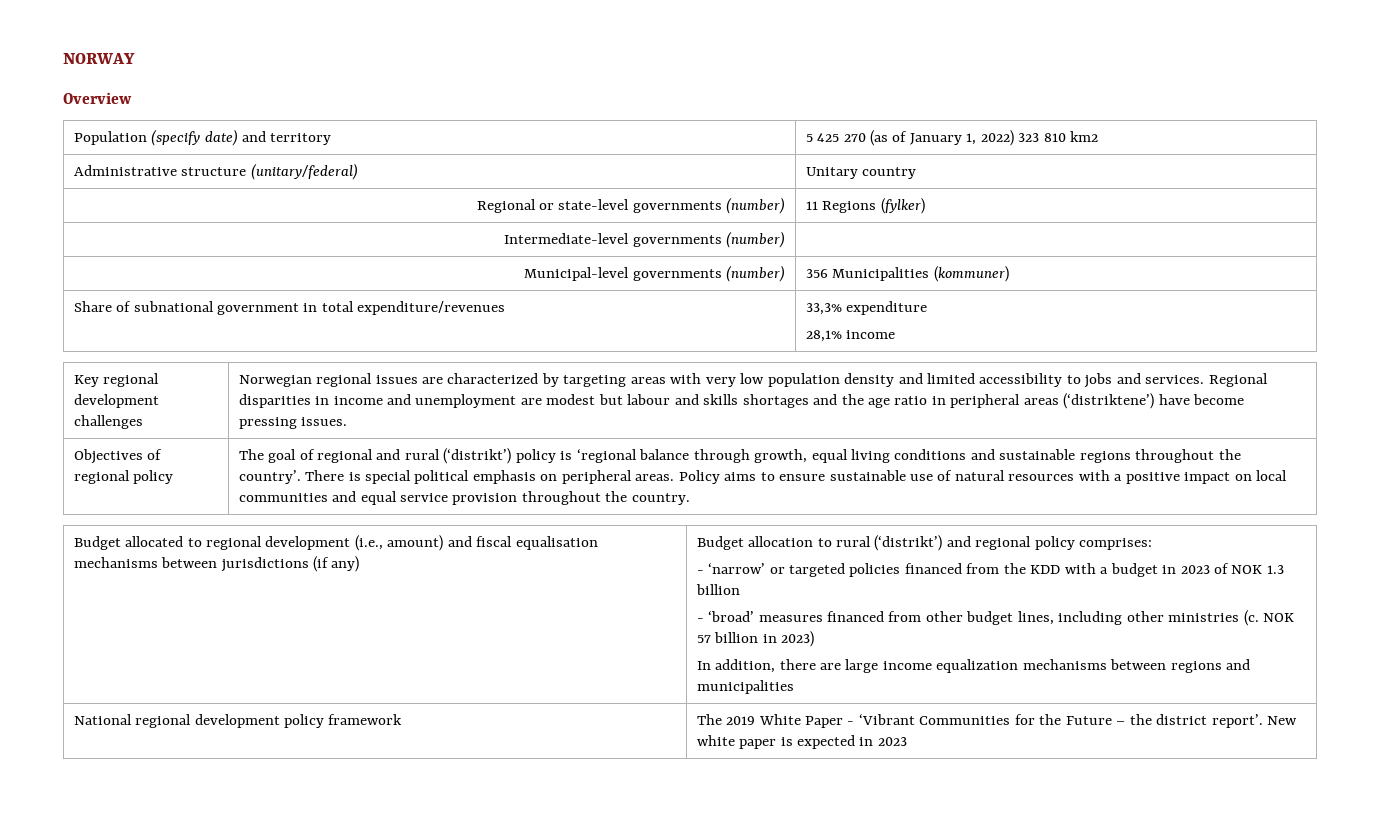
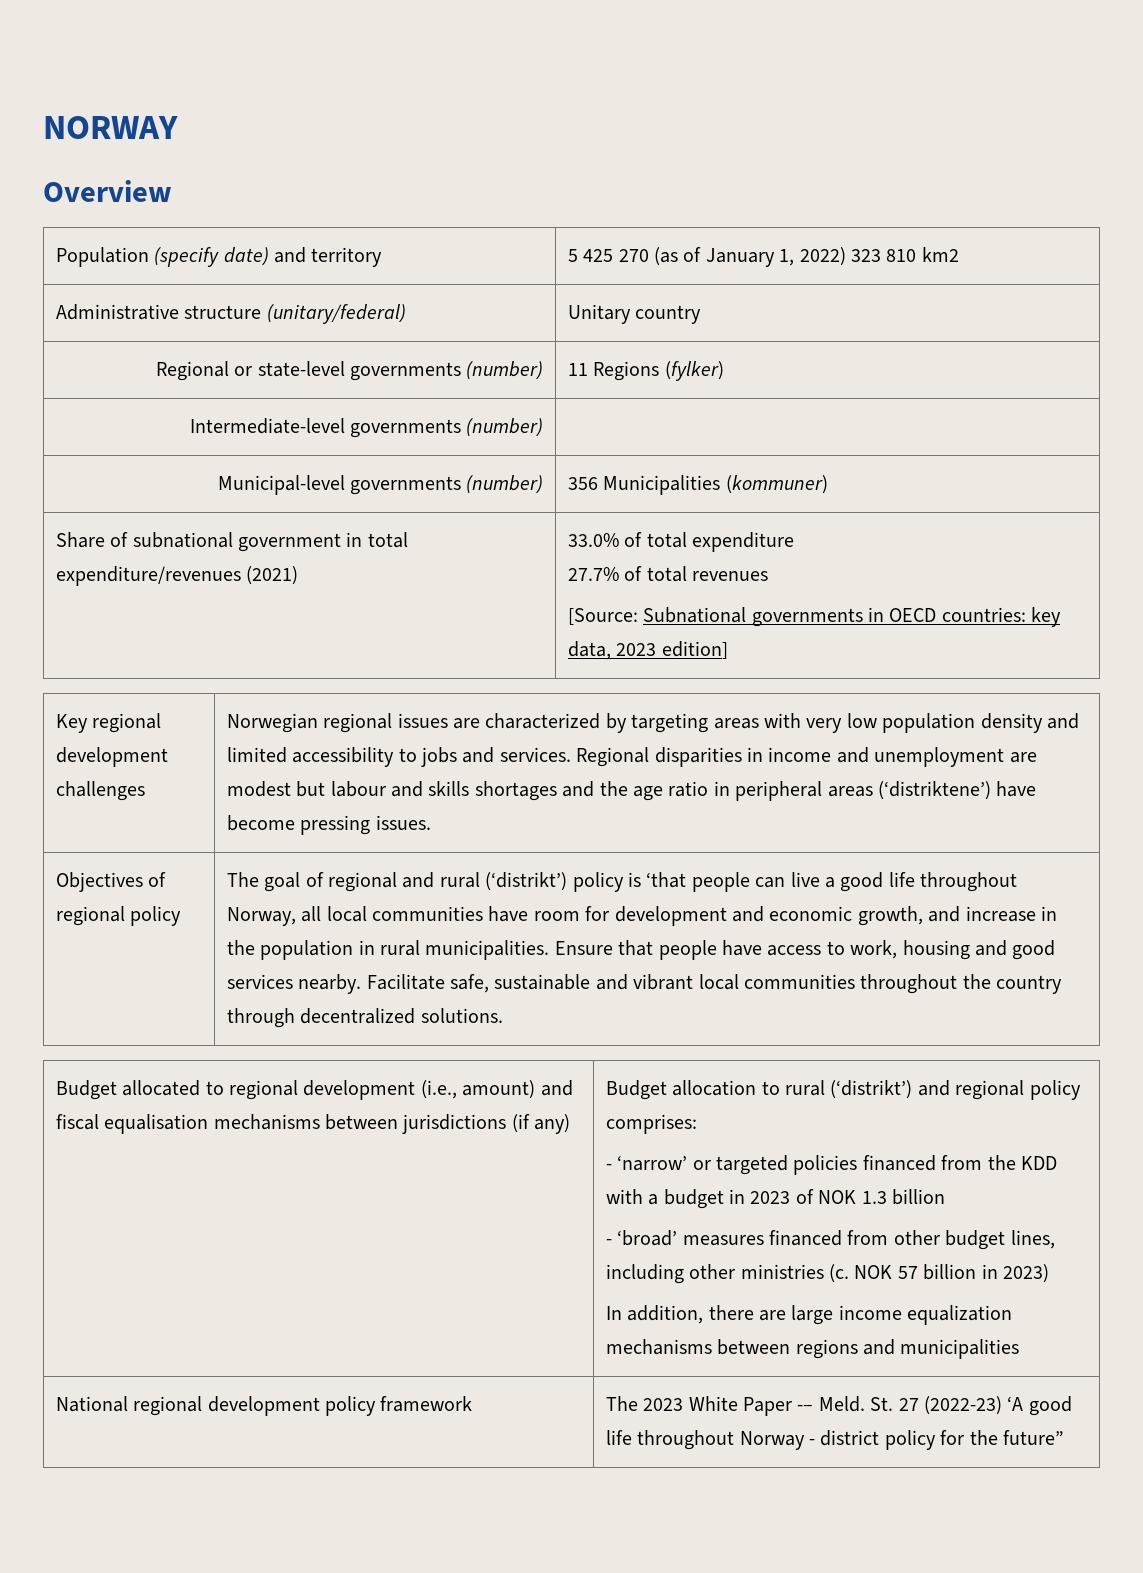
[805,301,928,315] [805,330,896,342] | 33,3% expenditure // 28,1% income -> [246,566,299,585] [567,532,794,552] [567,566,768,582] [567,607,1062,627] [567,641,728,660] (2021) | 33.0% of total expenditure // 27.7% of total revenues // [Source: Subnational governments in OECD countries: key data, 2023 edition]
[576,449,1241,463] [238,470,1288,484] [238,491,690,505] ‘regional balance through growth, equal living conditions and sustainable regions throughout the country’. There is special political emphasis on peripheral areas. Policy aims to ensure sustainable use of natural resources with a positive impact on local communities and equal service provision throughout the country. -> [646,872,1018,892] [226,906,1057,926] [226,940,1056,960] [226,974,1063,994] [226,1008,503,1028] ‘that people can live a good life throughout Norway, all local communities have room for development and economic growth, and increase in the population in rural municipalities. Ensure that people have access to work, housing and good services nearby. Facilitate safe, sustainable and vibrant local communities throughout the country through decentralized solutions.
[726,716,756,725] 2019 -> [643,1398,684,1411] 2023
[847,714,1298,728] [696,735,907,749] - ‘Vibrant Communities for the Future – the district report’. New white paper is expected in 2023 -> [797,1396,1072,1416] [605,1430,1064,1450] -– Meld. St. 27 (2022-23) ‘A good life throughout Norway - district policy for the future”

